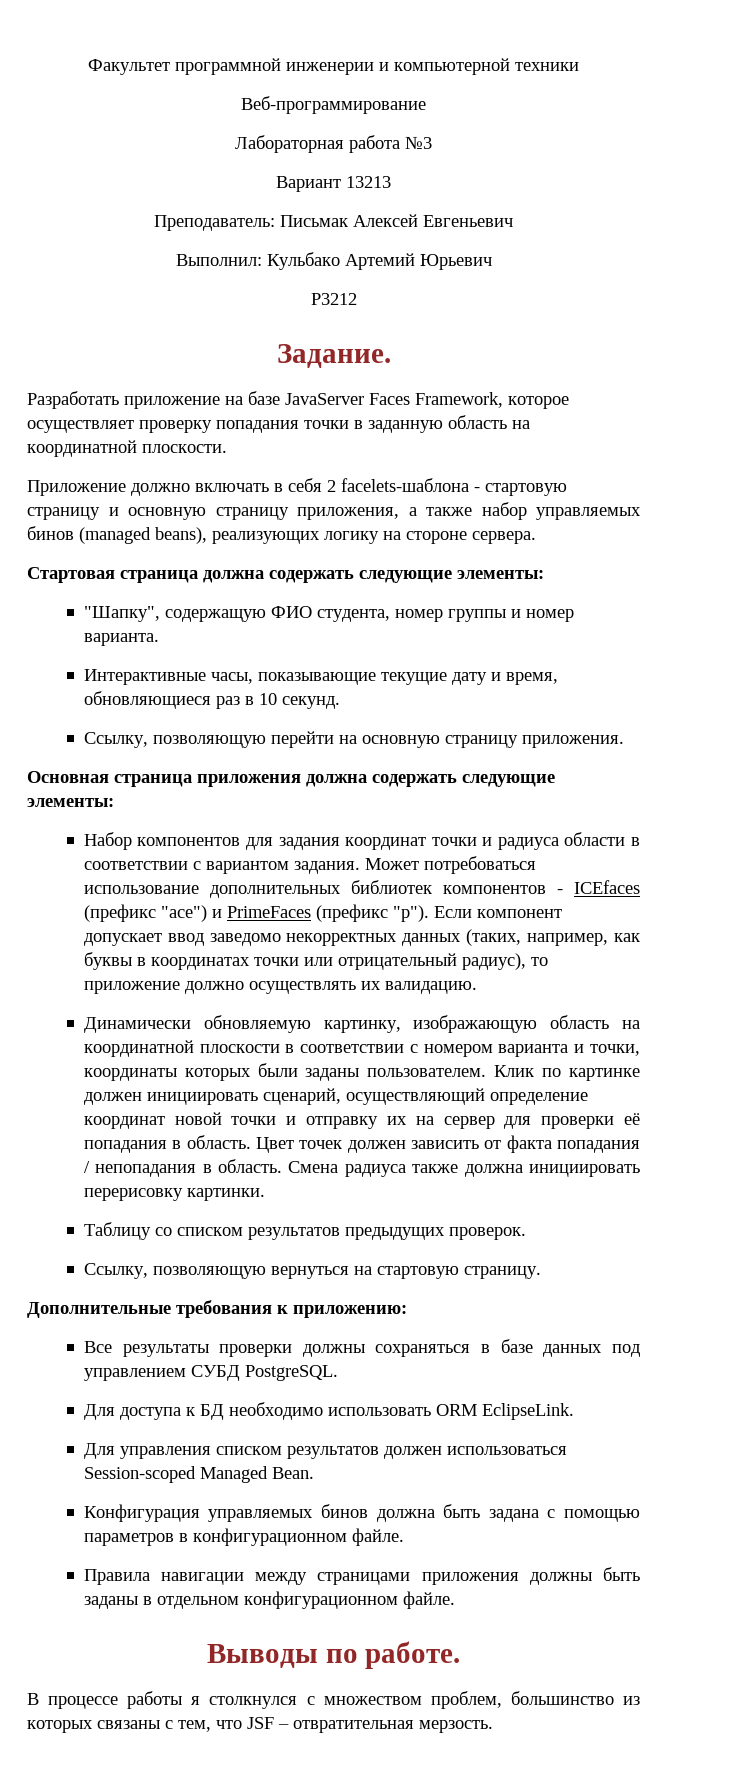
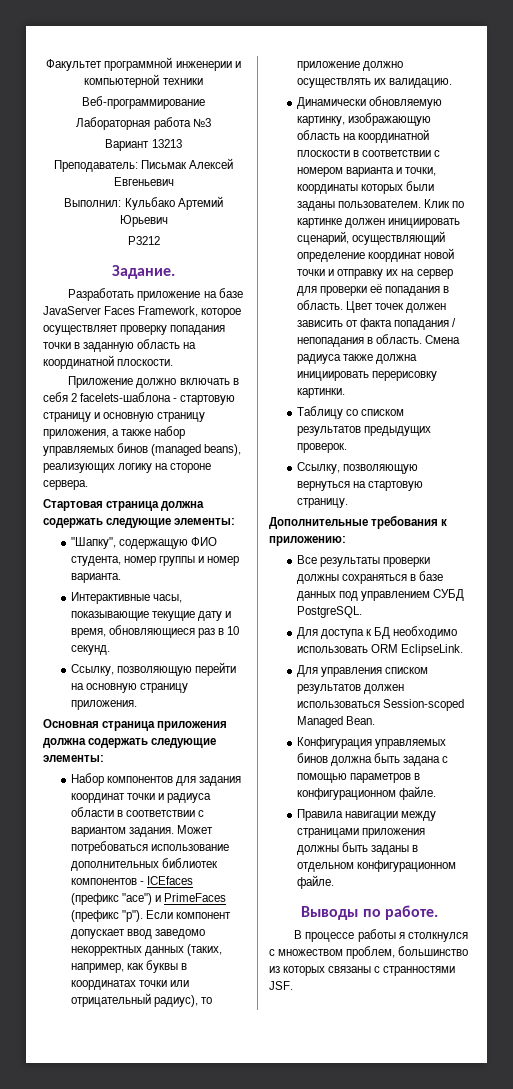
[178,1717,493,1733] тем, что JSF – отвратительная мерзость. -> [383,966,456,976] [269,981,293,990] странностями JSF.

